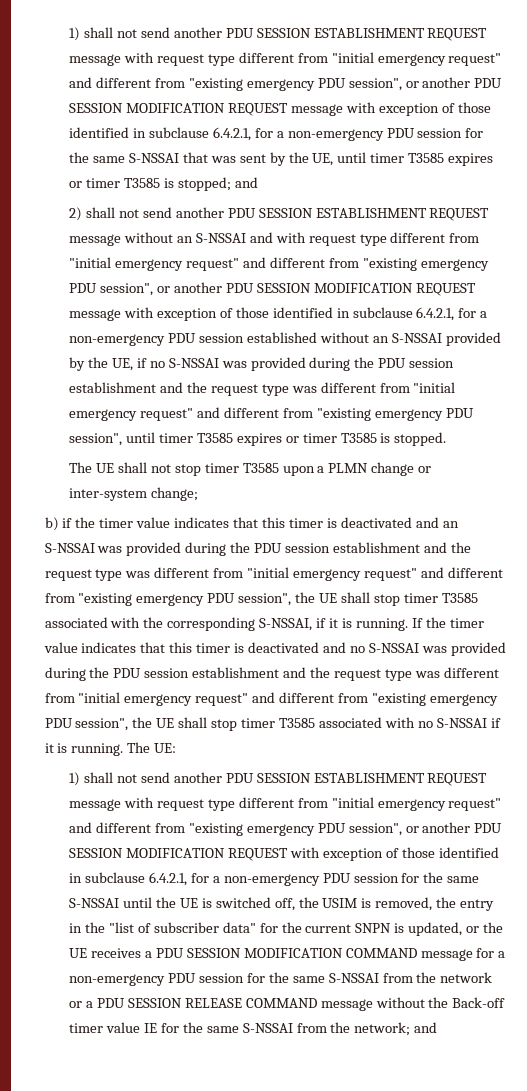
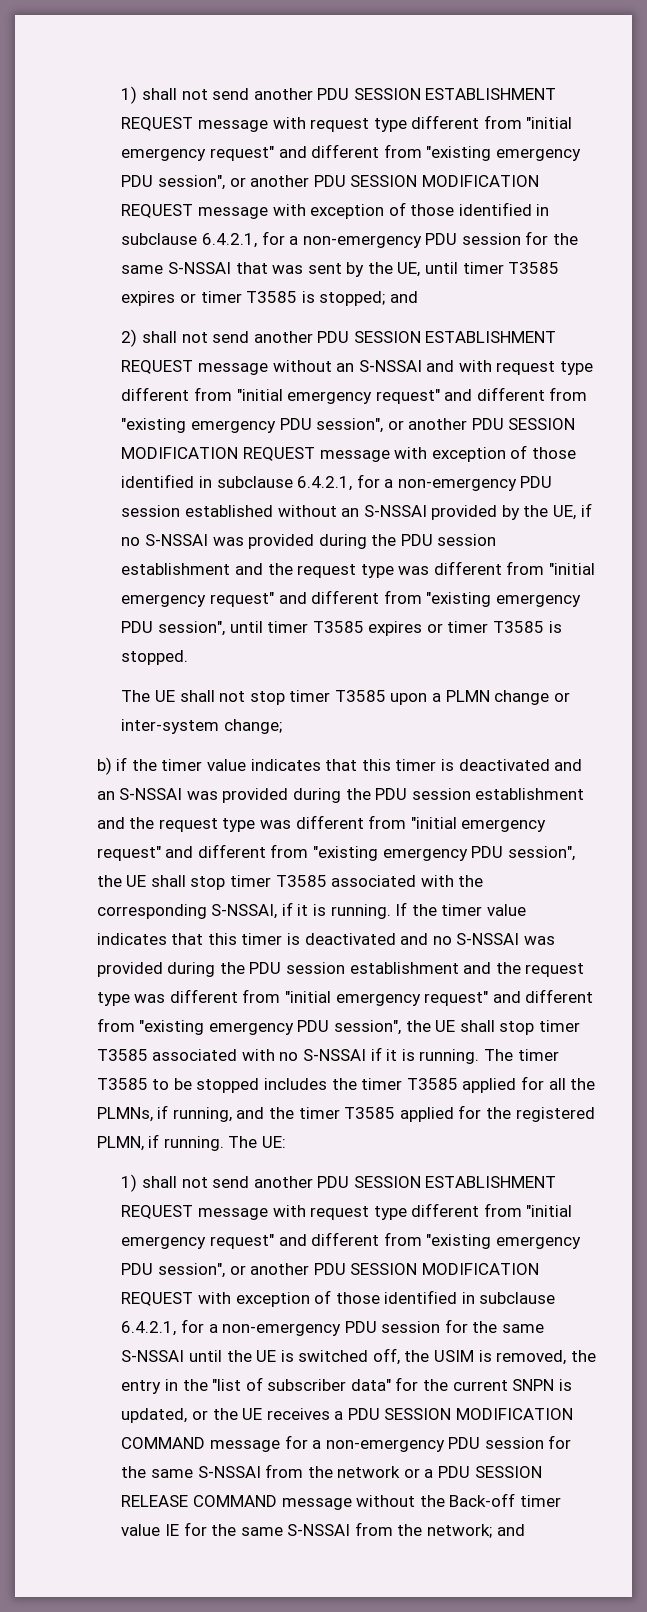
(151, 747) none -> [517,1049,559,1061] [96,1076,596,1093] [96,1105,595,1122] [96,1134,258,1151] timer T3585 to be stopped includes the timer T3585 applied for all the PLMNs, if running, and the timer T3585 applied for the registered PLMN, if running. The

